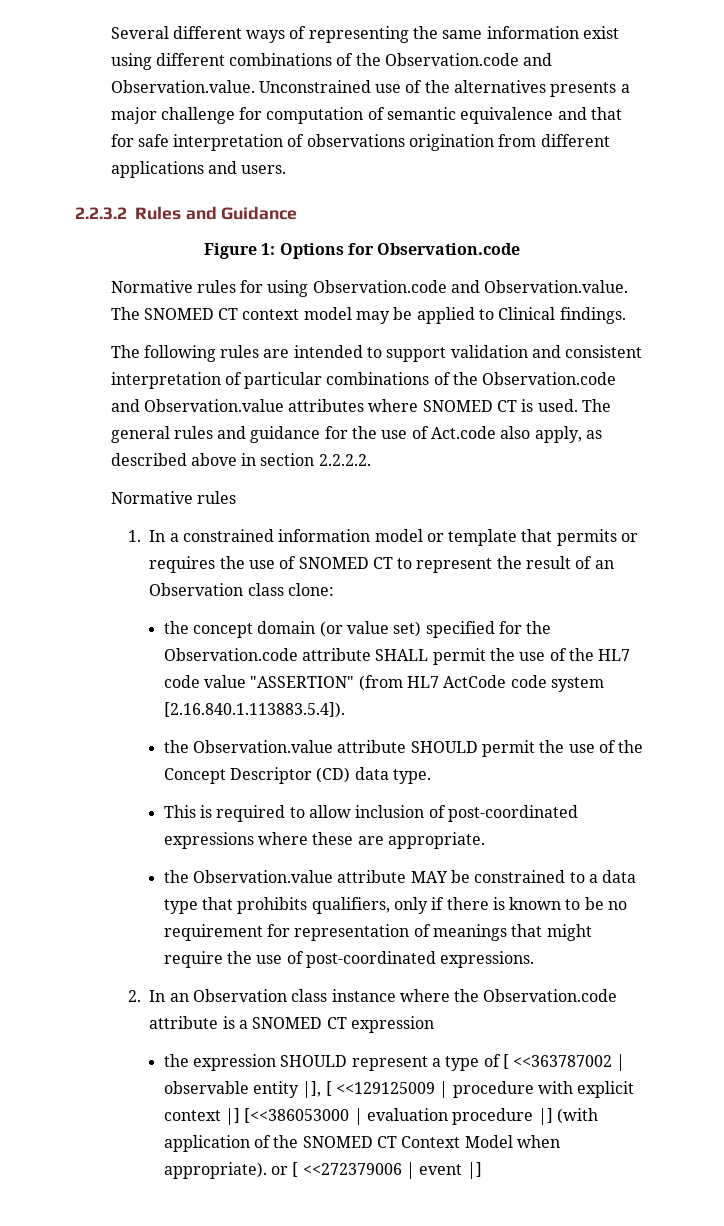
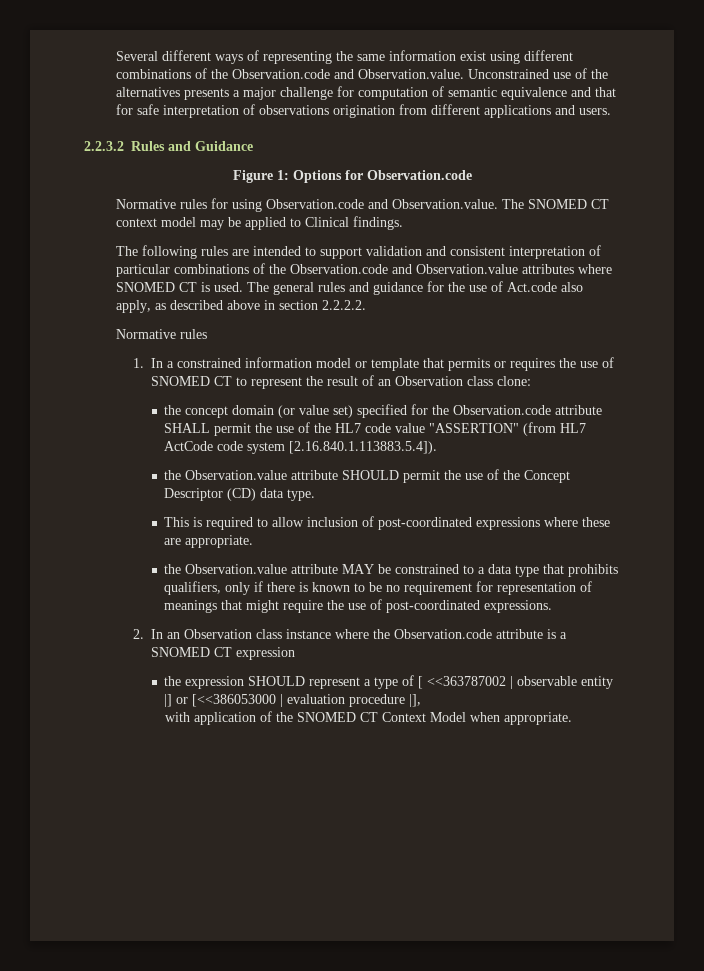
[302,1081,635,1098] [163,1108,240,1125] |], [ <<129125009 | procedure with explicit context |] -> [164,694,189,707] |] or
[537,1108,598,1125] |] (with -> [409,694,422,707] [164,712,190,722] |], // with
[163,1162,482,1179] appropriate). or [ <<272379006 | event |] -> [503,712,572,725] appropriate.

